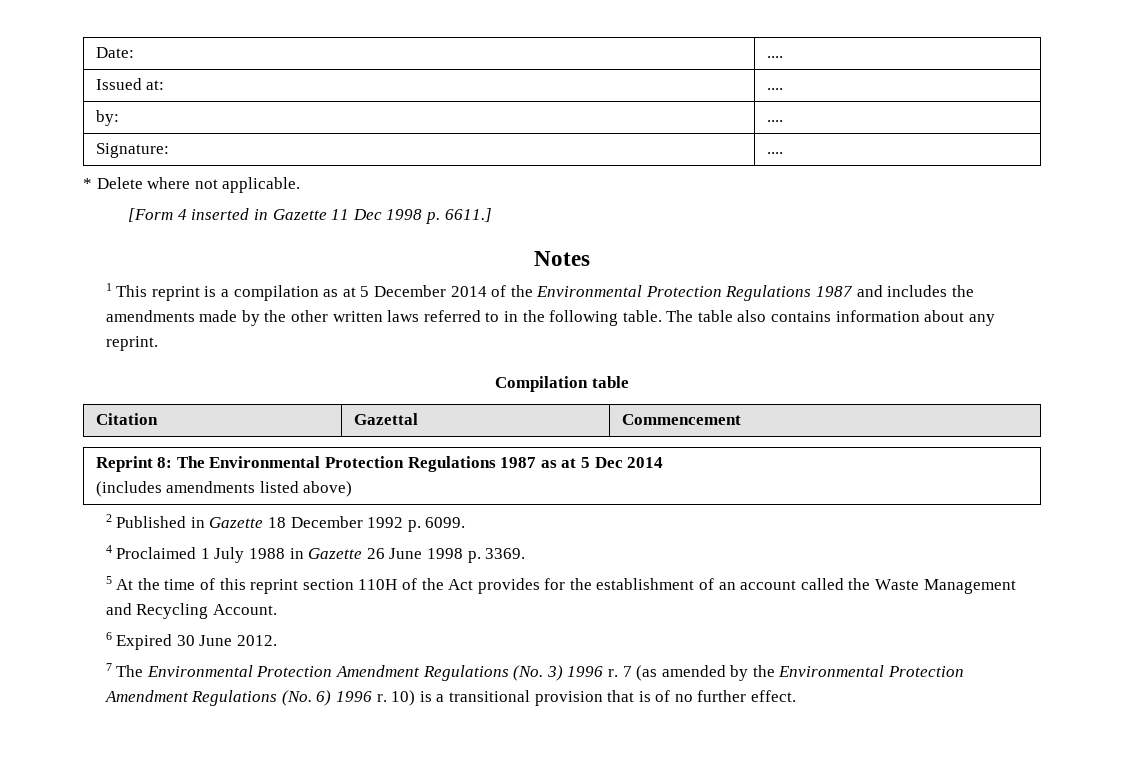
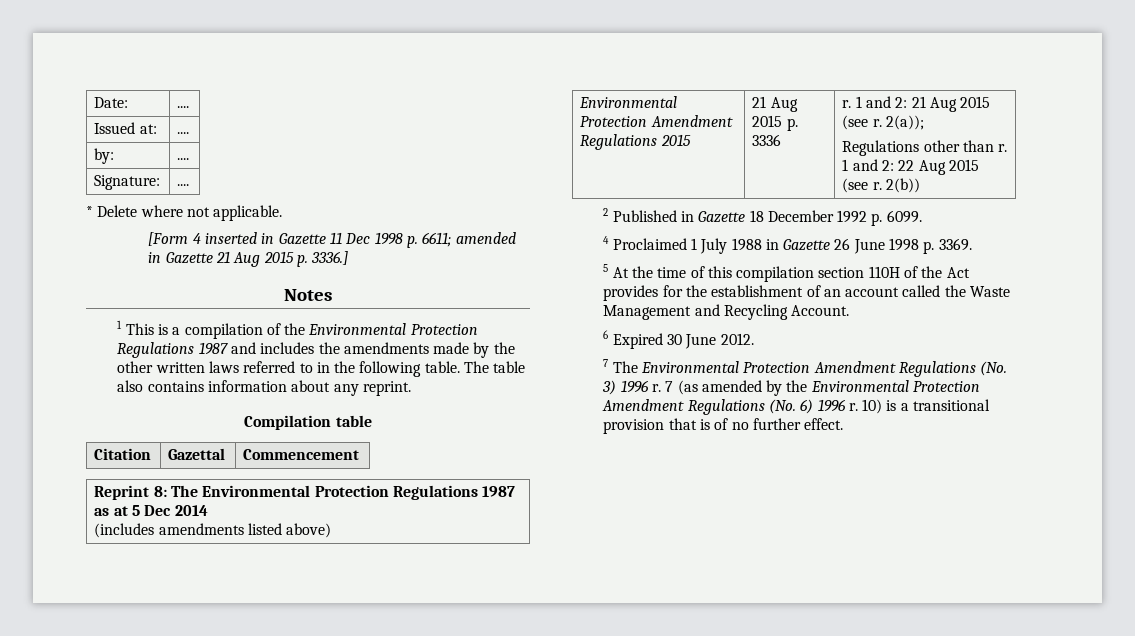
[444,208,492,222] 6611.] -> [422,232,516,247] [148,251,349,267] 6611; amended in Gazette 21 Aug 2015 p. 3336.]
[151,286,200,301] reprint -> (154, 329) none
[323,285,487,297] as at 5 December 2014 -> (263, 331) none
(353, 489) none -> [579,96,678,108] [580,115,733,127] [580,134,691,150] [752,96,798,112] [752,115,798,131] [752,134,782,146] [842,96,991,112] [842,115,925,130] [842,140,1008,156] [842,159,980,175] [842,178,921,193] // Environmental Protection Amendment Regulations 2015 | 21 Aug 2015 p. 3336 | r. 1 and 2: 21 Aug 2015 (see r. 2(a)); // Regulations other than r. 1 and 2: 22 Aug 2015 (see r. 2(b))
[250,579,299,594] reprint -> [736,266,815,282] compilation

